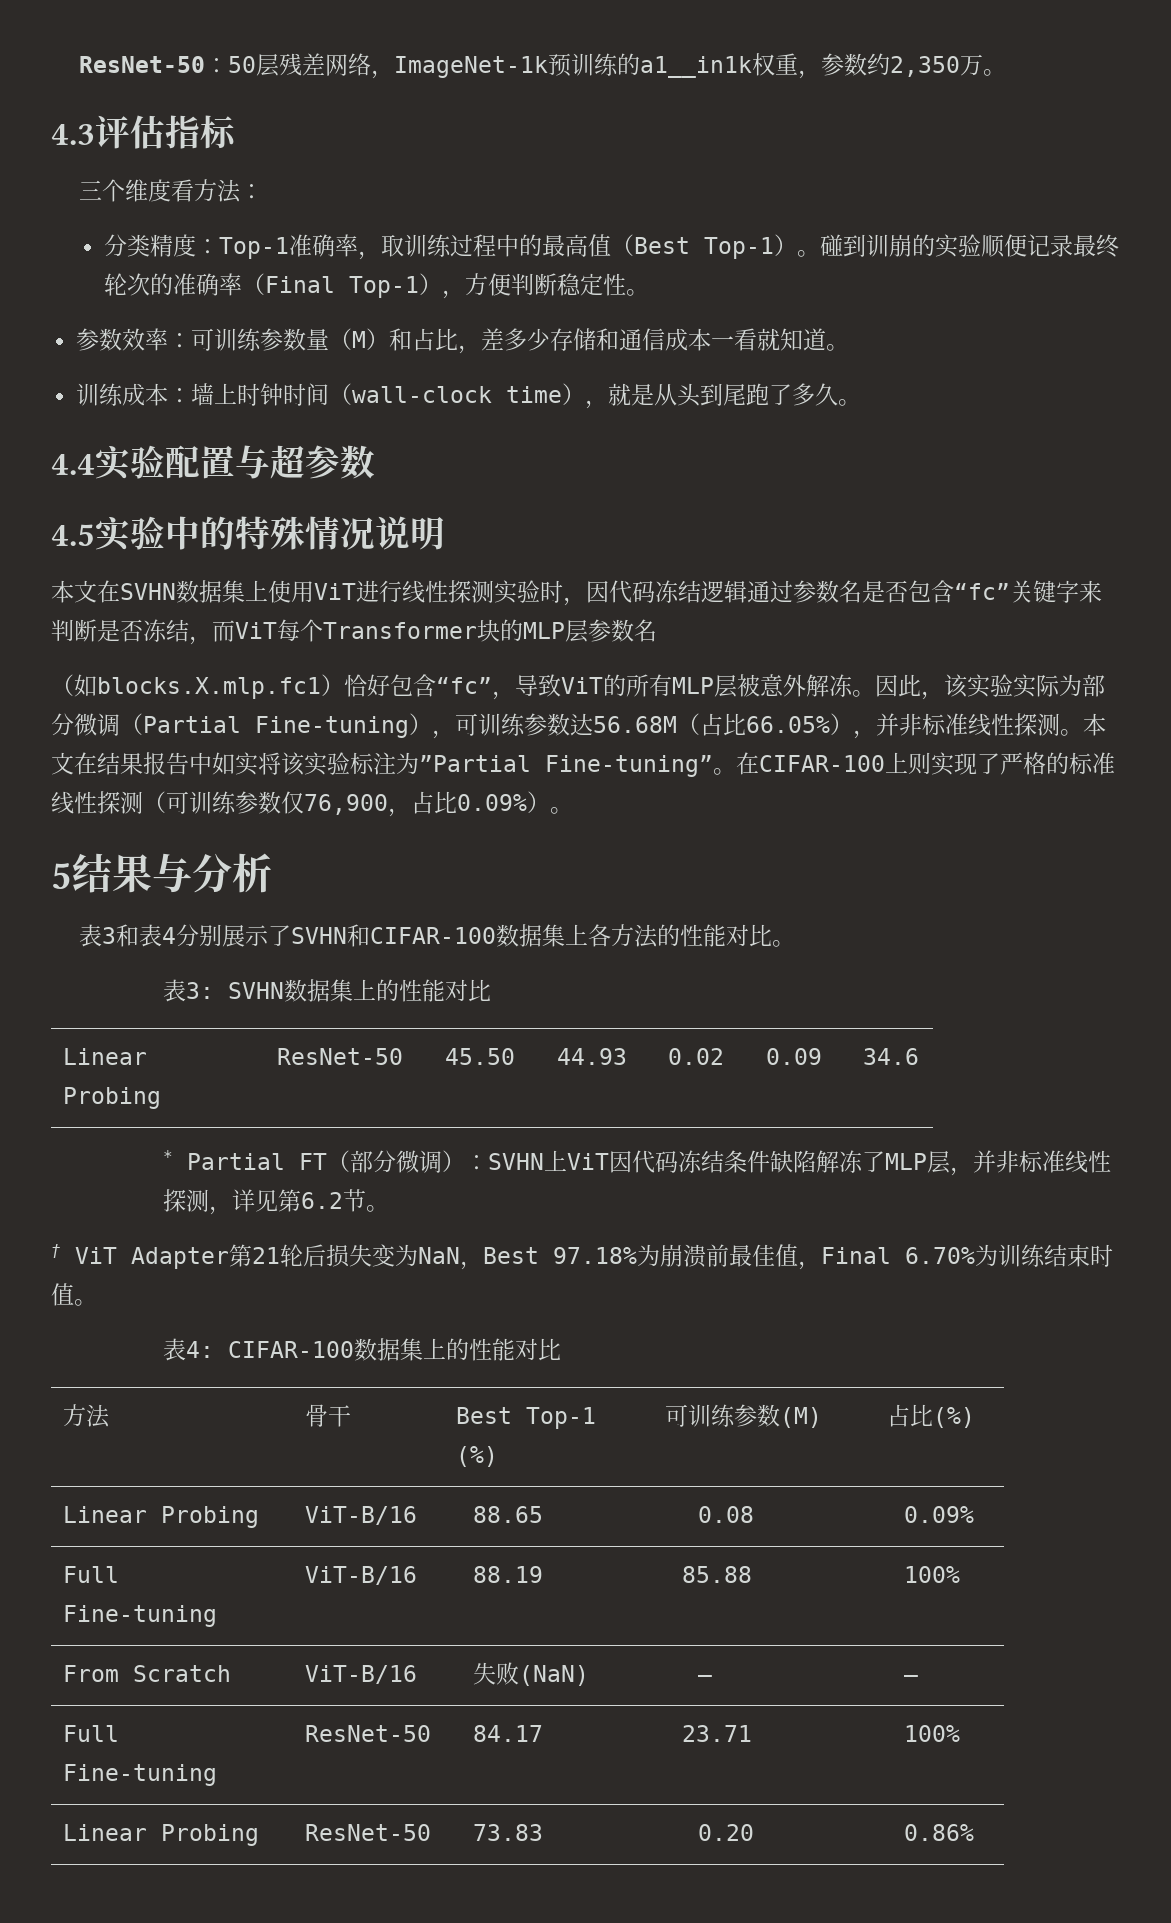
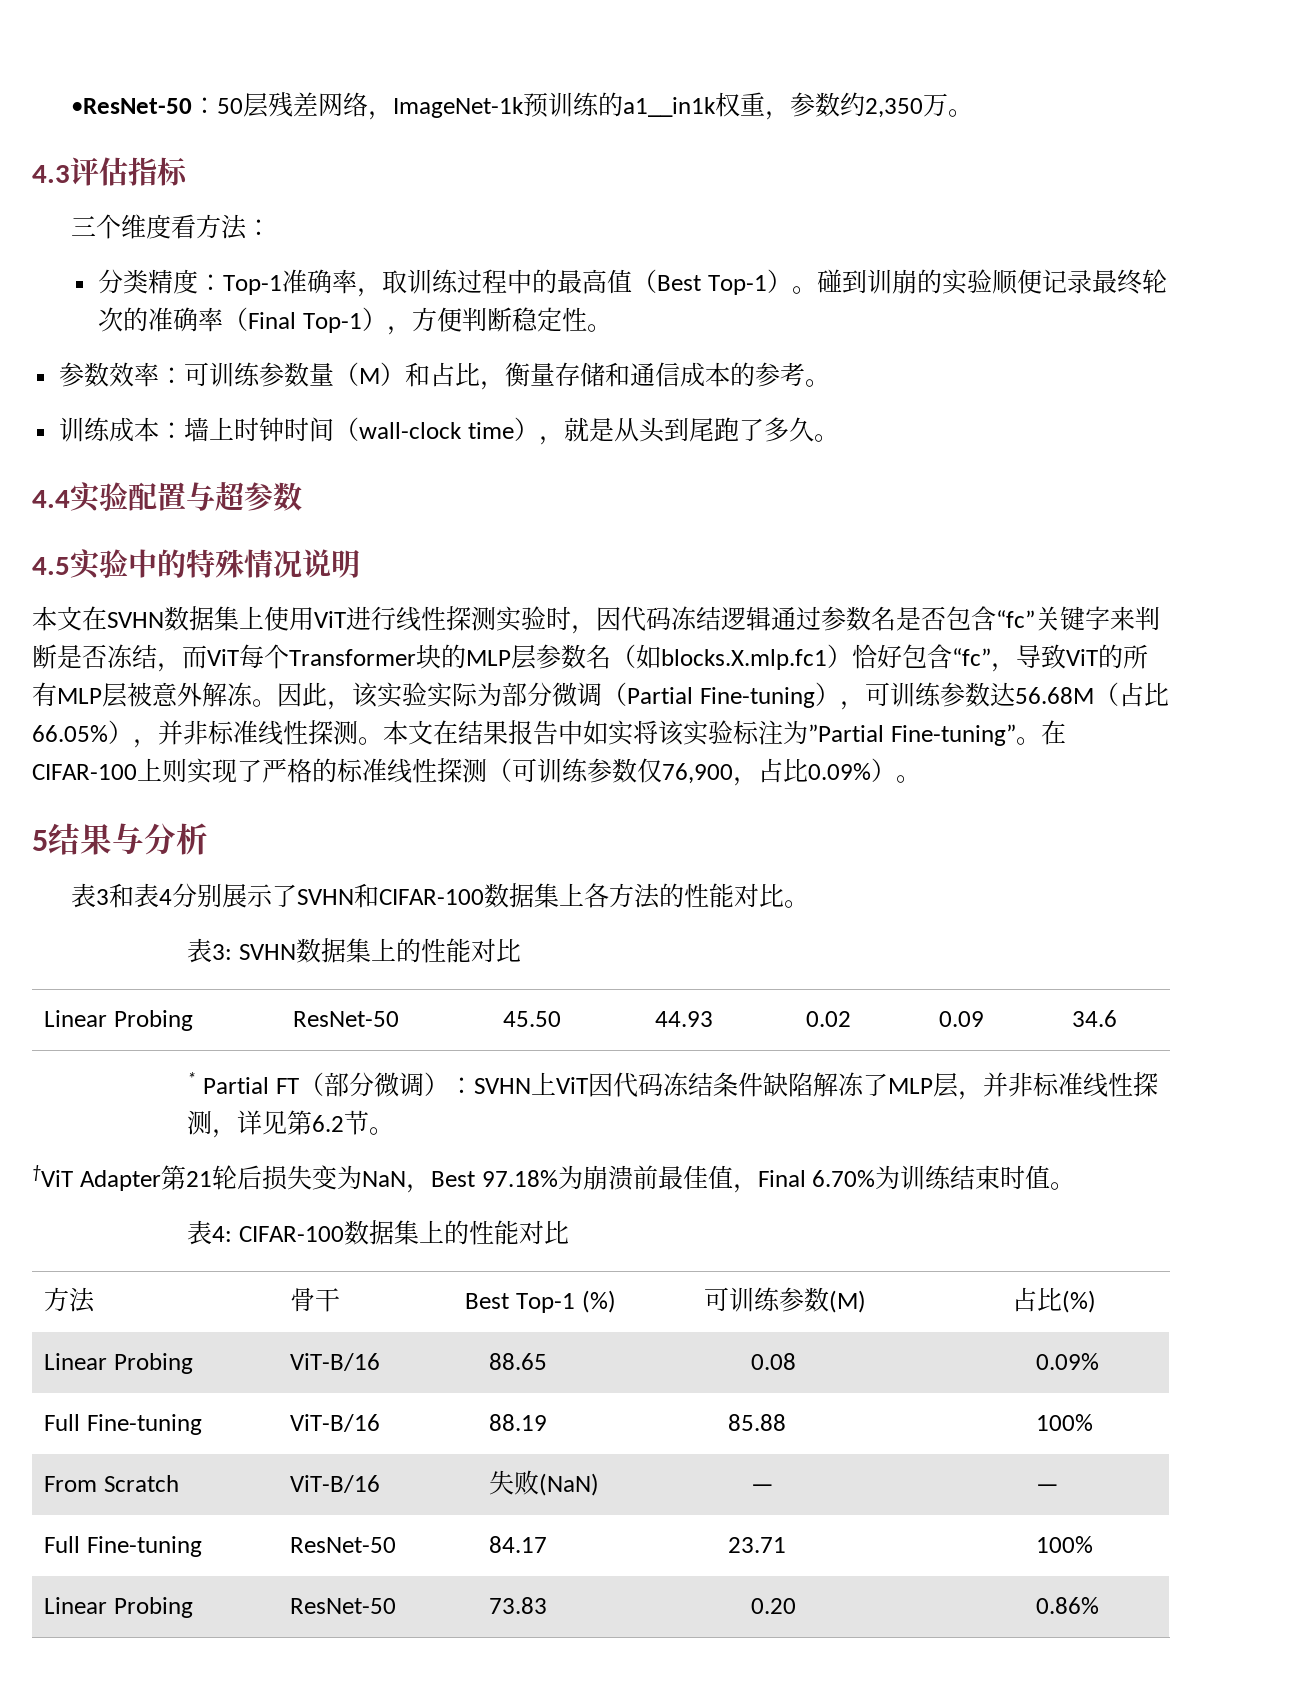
[78,56,205,73] ResNet-50 -> [70,98,192,114] •ResNet-50
[481,328,551,351] 差多少 -> [505,362,556,387] 衡量
[711,328,827,351] 一看就知道 -> [730,362,806,387] 的参考
(657, 630) // -> (611, 656) none
[51,1244,117,1264] † ViT -> [32,1165,73,1187] †ViT

